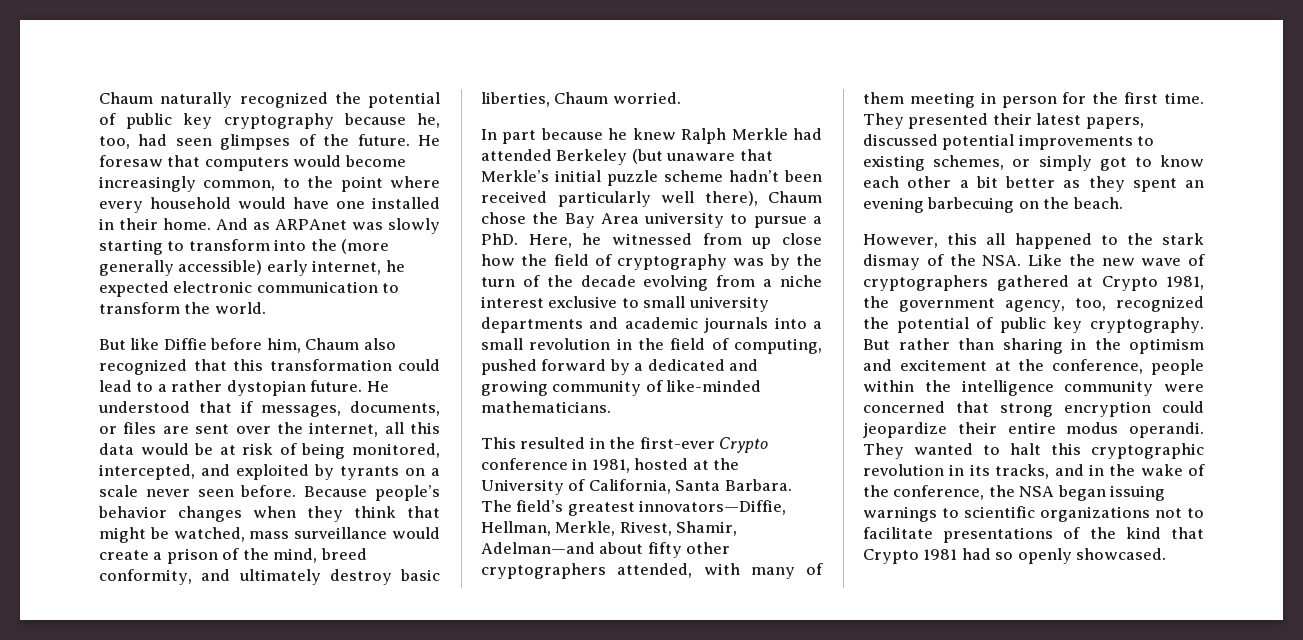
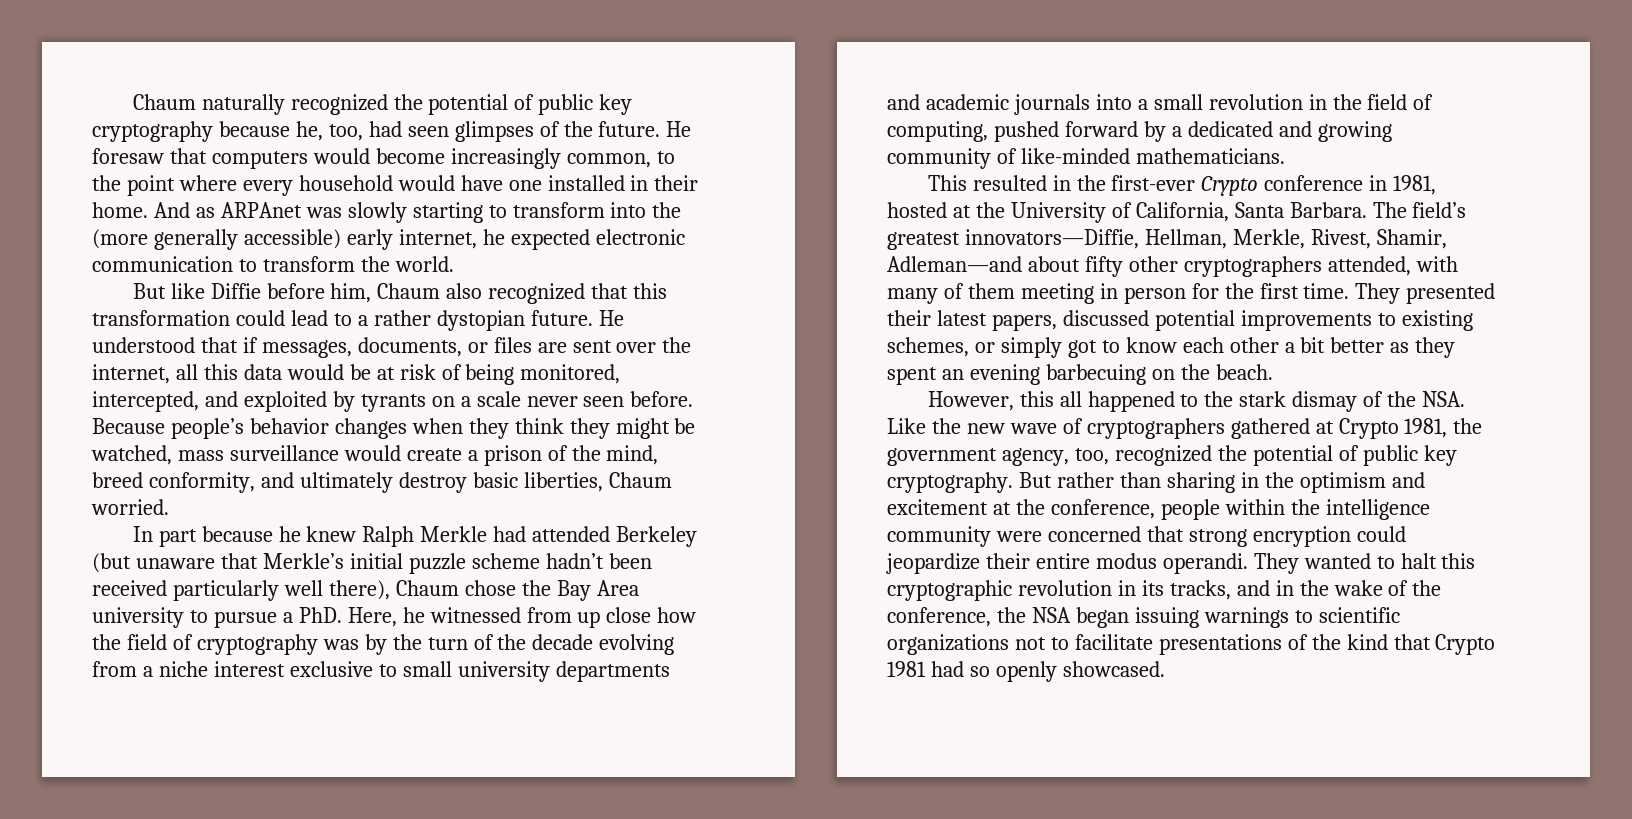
[407,506,440,518] that -> [569,418,610,439] they
[481,542,595,554] Adelman—and -> [887,256,1022,272] Adleman—and

